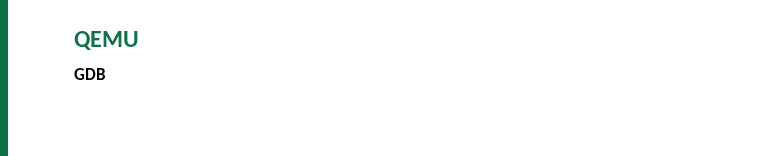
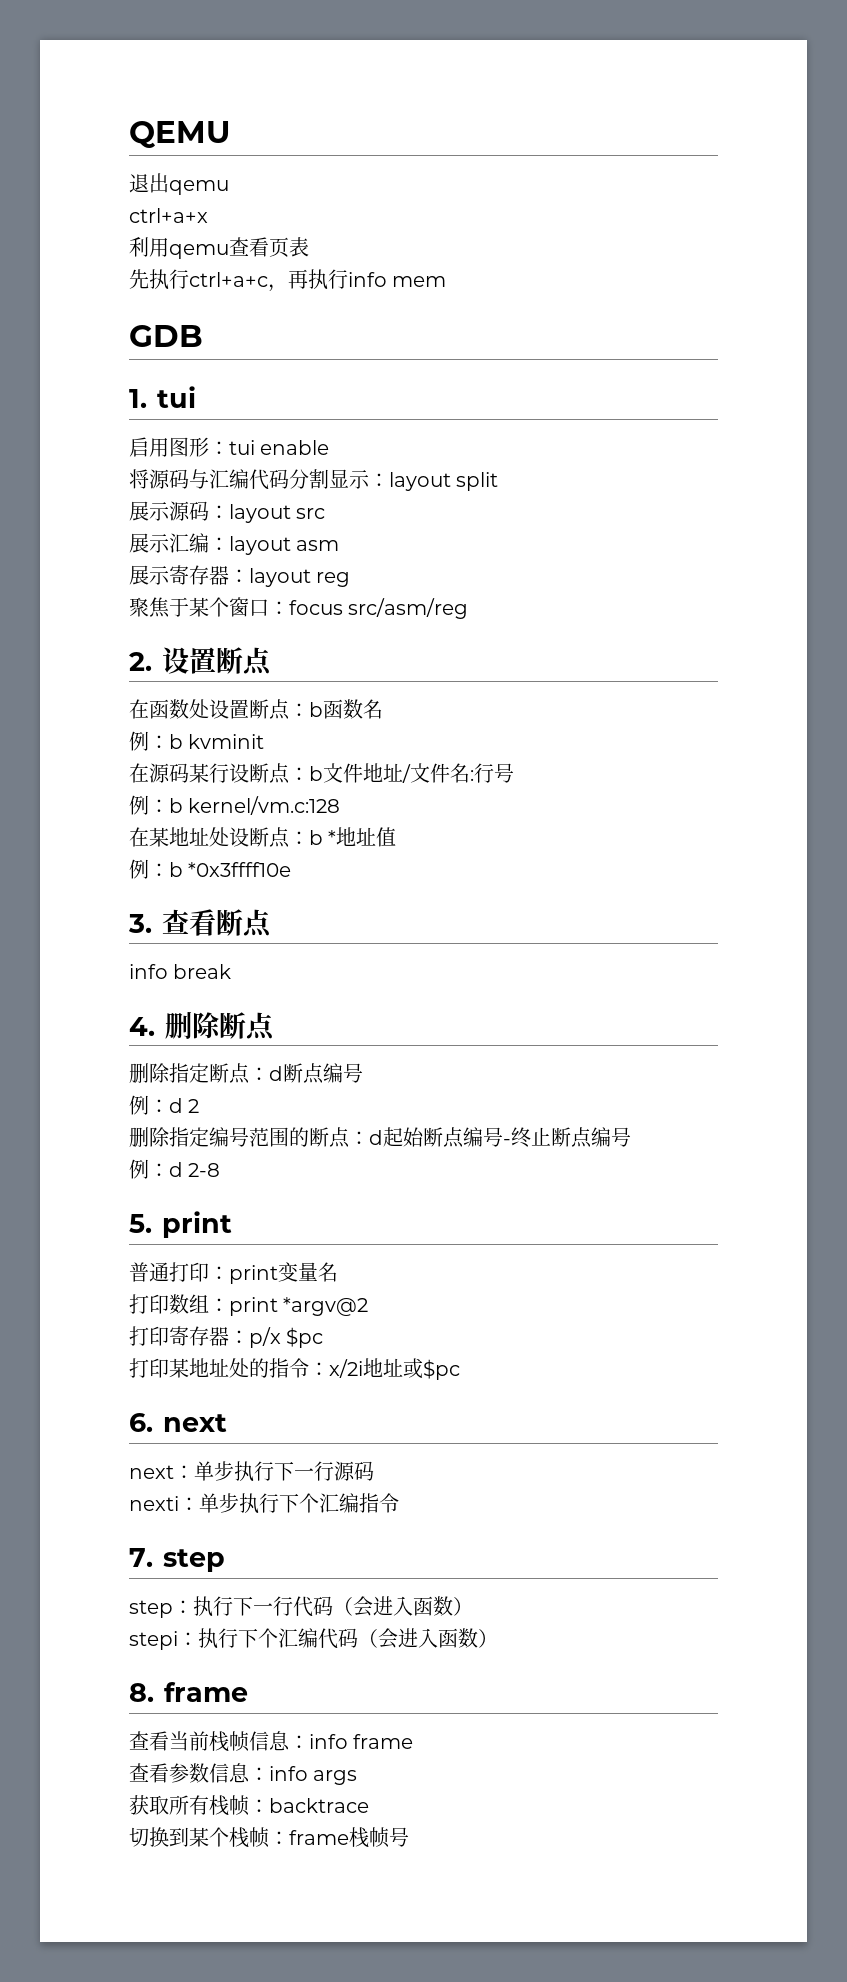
[74,68,106,80] GDB -> [129,173,229,195] [129,208,208,223] [129,237,309,259] [129,269,447,292] [129,325,203,347] [129,386,196,408] [129,437,330,457] [129,469,499,491] [129,501,326,523] [129,533,340,555] [129,565,351,587] [129,597,469,619] [129,647,272,676] [129,699,383,720] [129,731,265,751] [129,763,514,784] [129,795,341,815] [129,827,397,848] [129,859,292,879] [128,909,272,938] [129,964,232,979] [129,1011,275,1041] [129,1063,363,1084] [129,1095,200,1115] [129,1127,631,1148] [129,1159,221,1179] [129,1211,232,1238] [129,1262,338,1284] [129,1294,369,1316] [129,1326,324,1348] [129,1358,460,1380] [129,1413,227,1432] [129,1461,374,1482] [129,1493,399,1514] [129,1548,225,1572] [129,1596,473,1618] [129,1628,498,1650] [129,1682,248,1702] [129,1731,414,1752] [129,1763,358,1785] [129,1795,369,1816] [129,1827,409,1848] 退出qemu // ctrl+a+x // 利用qemu查看页表 // 先执行ctrl+a+c，再执行info mem // GDB // 1. tui // 启用图形：tui enable // 将源码与汇编代码分割显示：layout split // 展示源码：layout src // 展示汇编：layout asm // 展示寄存器：layout reg // 聚焦于某个窗口：focus src/asm/reg // 2.设置断点 // 在函数处设置断点：b函数名 // 例：b kvminit // 在源码某行设断点：b文件地址/文件名:行号 // 例：b kernel/vm.c:128 // 在某地址处设断点：b *地址值 // 例：b *0x3ffff10e // 3.查看断点 // info break // 4.删除断点 // 删除指定断点：d断点编号 // 例：d 2 // 删除指定编号范围的断点：d起始断点编号-终止断点编号 // 例：d 2-8 // 5. print // 普通打印：print变量名 // 打印数组：print *argv@2 // 打印寄存器：p/x $pc // 打印某地址处的指令：x/2i地址或$pc // 6. next // next：单步执行下一行源码 // nexti：单步执行下个汇编指令 // 7. step // step：执行下一行代码（会进入函数） // stepi：执行下个汇编代码（会进入函数） // 8. frame // 查看当前栈帧信息：info frame // 查看参数信息：info args // 获取所有栈帧：backtrace // 切换到某个栈帧：frame栈帧号

